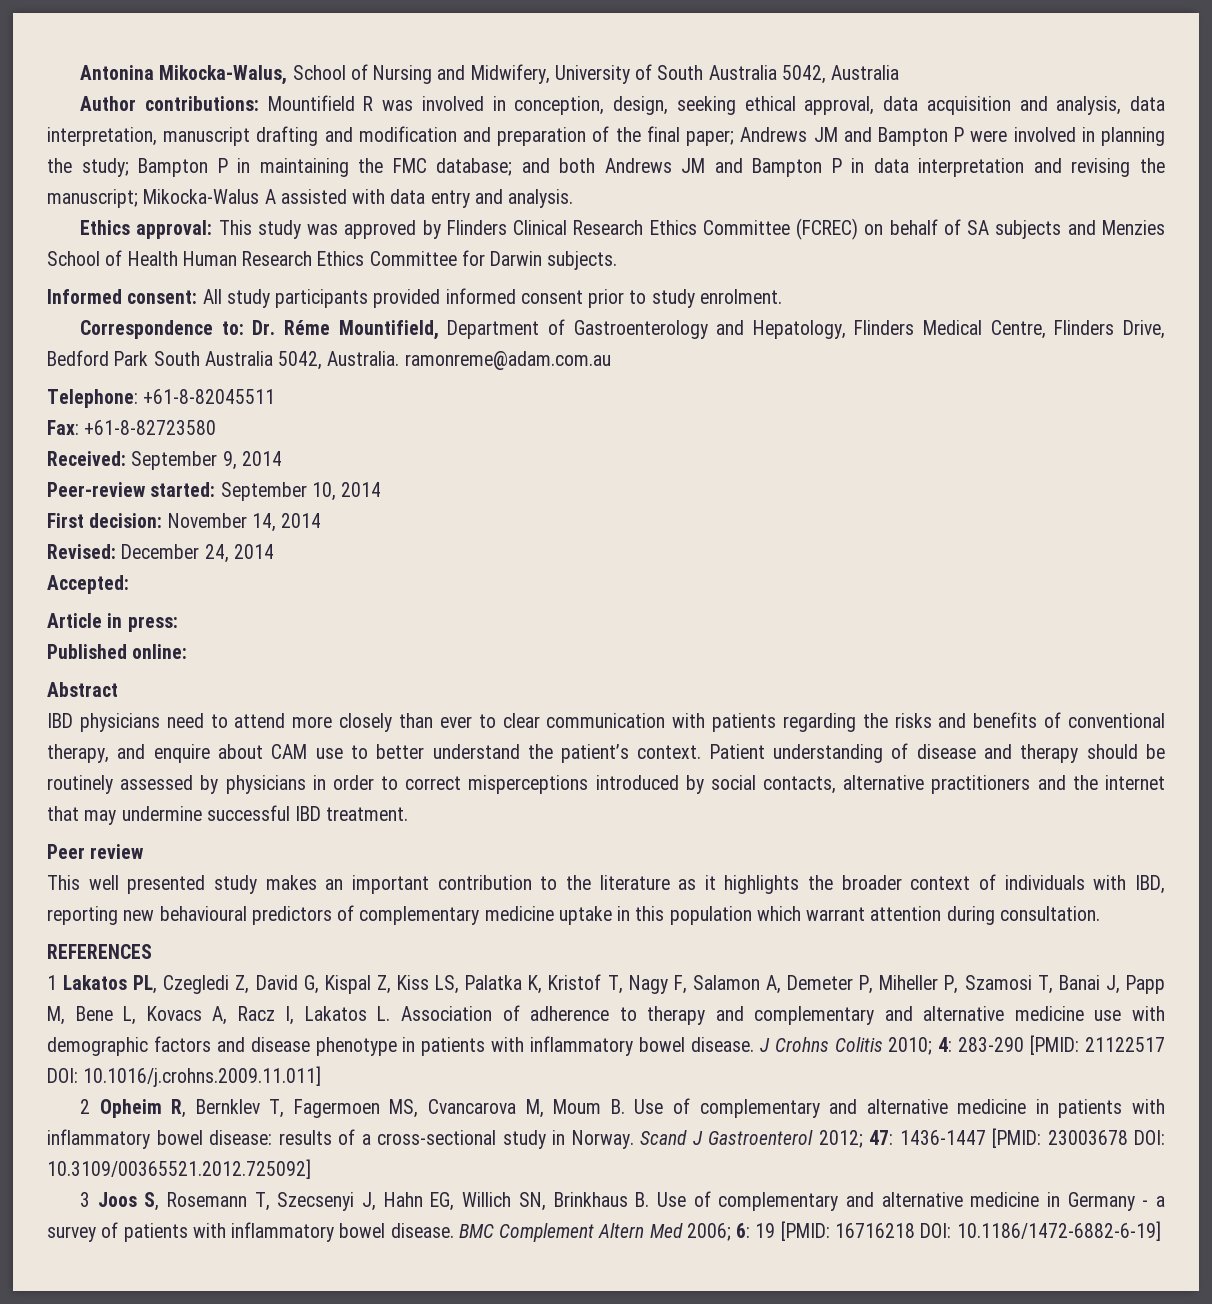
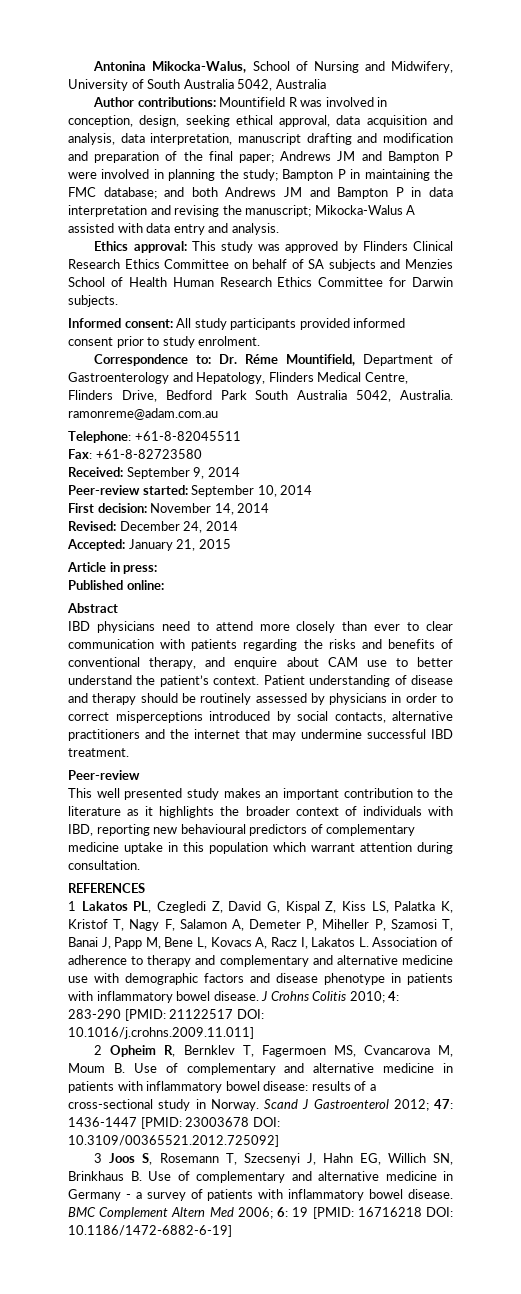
[796,218,859,240] (FCREC) -> (230, 264) none
(129, 584) none -> [128,539,231,551] January 21, 2015
[47,844,144,859] Peer review -> [68,770,140,780] Peer-review

